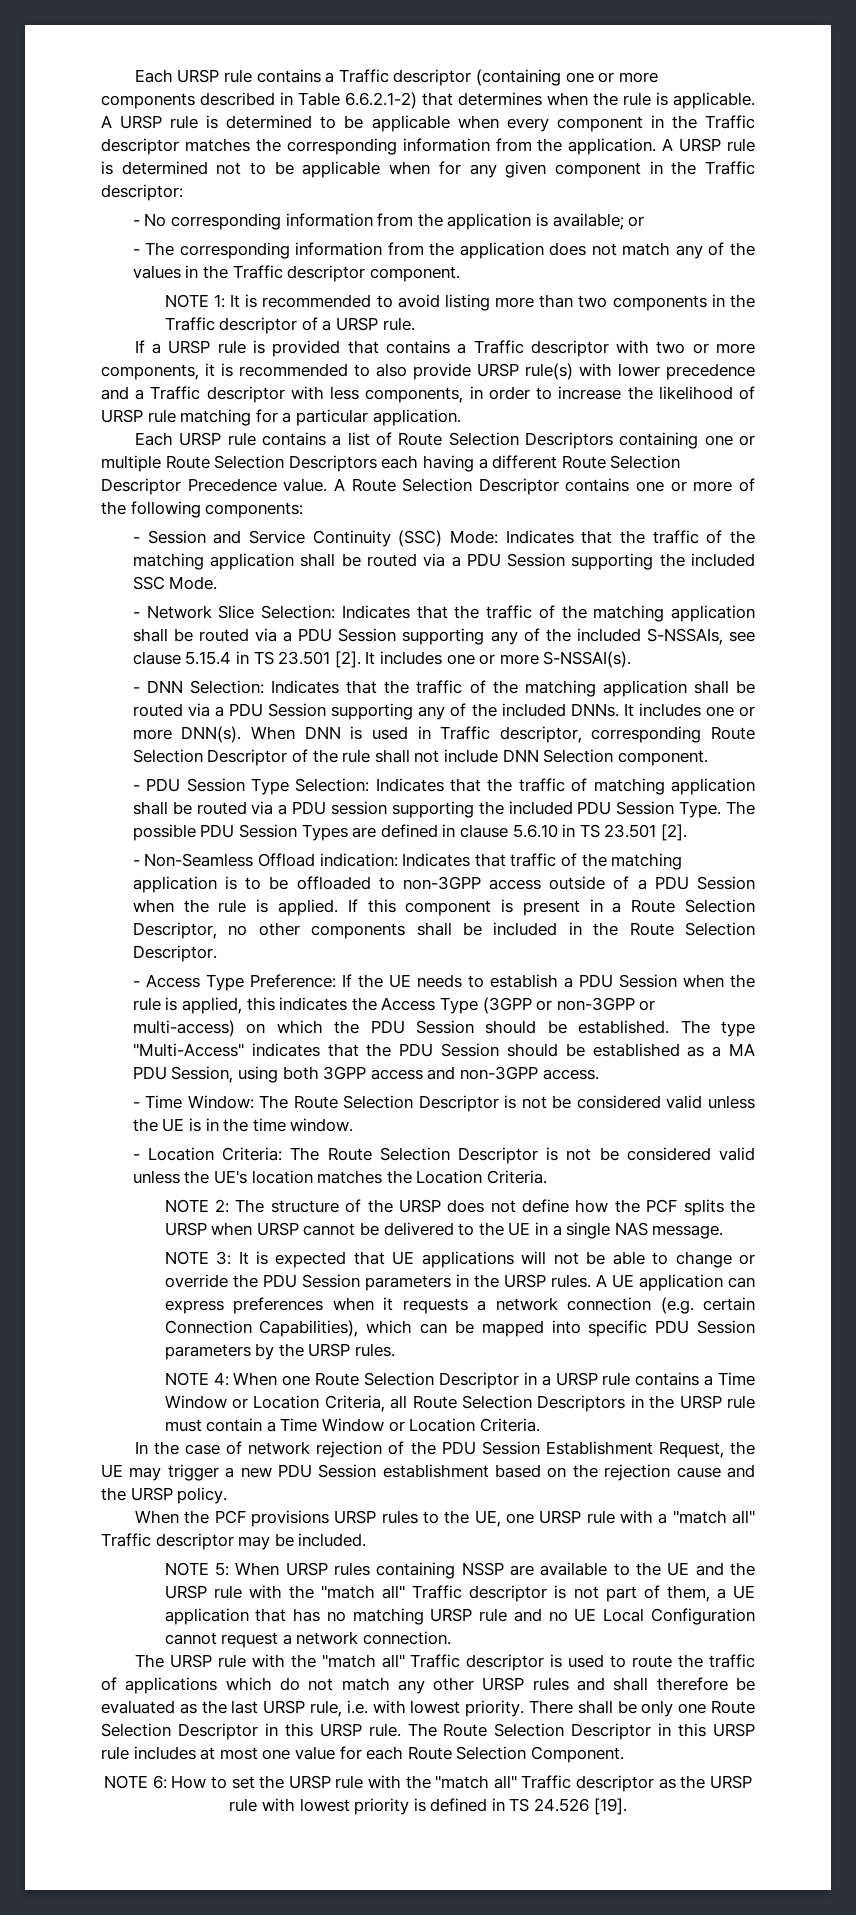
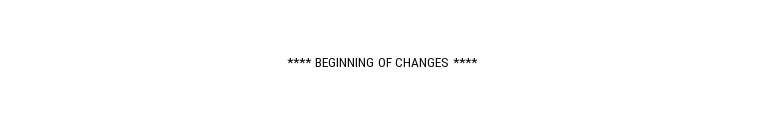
[134,69,658,86] [101,92,755,109] [101,115,755,132] [101,138,755,155] [101,161,755,178] [101,184,183,201] [132,213,645,230] [132,242,755,259] [132,265,460,282] [164,294,756,311] [164,317,415,334] [134,340,755,357] [101,363,755,380] [101,386,755,403] [101,409,461,426] [134,432,755,449] [101,455,681,472] [101,478,755,495] [101,501,304,518] [132,530,755,547] [132,553,755,570] [132,576,218,590] [132,605,755,622] [132,628,755,645] [132,651,632,668] [132,680,755,697] [132,703,755,720] [132,726,755,743] [132,749,708,766] [132,778,755,795] [132,801,755,818] [132,824,687,841] [132,853,683,870] [132,876,755,893] [132,899,755,916] [132,922,755,939] [132,945,217,962] [132,974,755,991] [132,997,656,1014] [132,1020,755,1037] [132,1043,755,1057] [132,1066,599,1083] [132,1095,755,1112] [132,1118,354,1132] [132,1147,755,1164] [132,1170,547,1184] [164,1199,755,1216] [164,1222,724,1239] [164,1251,755,1268] [164,1274,755,1291] [164,1297,756,1314] [164,1320,755,1337] [164,1343,396,1360] [164,1372,755,1389] [164,1395,755,1412] [164,1418,540,1432] [134,1441,755,1458] [101,1464,755,1481] [101,1487,228,1504] [134,1510,755,1527] [101,1533,367,1550] [164,1562,756,1579] [164,1585,756,1602] [164,1608,755,1625] [164,1631,452,1648] [134,1654,755,1671] [101,1677,755,1694] [101,1700,755,1717] [101,1723,755,1740] [101,1746,624,1763] [104,1775,752,1792] [229,1798,627,1815] Each URSP rule contains a Traffic descriptor (containing one or more components described in Table 6.6.2.1-2) that determines when the rule is applicable. A URSP rule is determined to be applicable when every component in the Traffic descriptor matches the corresponding information from the application. A URSP rule is determined not to be applicable when for any given component in the Traffic descriptor: // - No corresponding information from the application is available; or // - The corresponding information from the application does not match any of the values in the Traffic descriptor component. // NOTE 1: It is recommended to avoid listing more than two components in the Traffic descriptor of a URSP rule. // If a URSP rule is provided that contains a Traffic descriptor with two or more components, it is recommended to also provide URSP rule(s) with lower precedence and a Traffic descriptor with less components, in order to increase the likelihood of URSP rule matching for a particular application. // Each URSP rule contains a list of Route Selection Descriptors containing one or multiple Route Selection Descriptors each having a different Route Selection Descriptor Precedence value. A Route Selection Descriptor contains one or more of the following components: // - Session and Service Continuity (SSC) Mode: Indicates that the traffic of the matching application shall be routed via a PDU Session supporting the included SSC Mode. // - Network Slice Selection: Indicates that the traffic of the matching application shall be routed via a PDU Session supporting any of the included S-NSSAIs, see clause 5.15.4 in TS 23.501 [2]. It includes one or more S-NSSAI(s). // - DNN Selection: Indicates that the traffic of the matching application shall be routed via a PDU Session supporting any of the included DNNs. It includes one or more DNN(s). When DNN is used in Traffic descriptor, corresponding Route Selection Descriptor of the rule shall not include DNN Selection component. // - PDU Session Type Selection: Indicates that the traffic of matching application shall be routed via a PDU session supporting the included PDU Session Type. The possible PDU Session Types are defined in clause 5.6.10 in TS 23.501 [2]. // - Non-Seamless Offload indication: Indicates that traffic of the matching application is to be offloaded to non-3GPP access outside of a PDU Session when the rule is applied. If this component is present in a Route Selection Descriptor, no other components shall be included in the Route Selection Descriptor. // - Access Type Preference: If the UE needs to establish a PDU Session when the rule is applied, this indicates the Access Type (3GPP or non-3GPP or multi-access) on which the PDU Session should be established. The type "Multi-Access" indicates that the PDU Session should be established as a MA PDU Session, using both 3GPP access and non-3GPP access. // - Time Window: The Route Selection Descriptor is not be considered valid unless the UE is in the time window. // - Location Criteria: The Route Selection Descriptor is not be considered valid unless the UE's location matches the Location Criteria. // NOTE 2: The structure of the URSP does not define how the PCF splits the URSP when URSP cannot be delivered to the UE in a single NAS message. // NOTE 3: It is expected that UE applications will not be able to change or override the PDU Session parameters in the URSP rules. A UE application can express preferences when it requests a network connection (e.g. certain Connection Capabilities), which can be mapped into specific PDU Session parameters by the URSP rules. // NOTE 4: When one Route Selection Descriptor in a URSP rule contains a Time Window or Location Criteria, all Route Selection Descriptors in the URSP rule must contain a Time Window or Location Criteria. // In the case of network rejection of the PDU Session Establishment Request, the UE may trigger a new PDU Session establishment based on the rejection cause and the URSP policy. // When the PCF provisions URSP rules to the UE, one URSP rule with a "match all" Traffic descriptor may be included. // NOTE 5: When URSP rules containing NSSP are available to the UE and the URSP rule with the "match all" Traffic descriptor is not part of them, a UE application that has no matching URSP rule and no UE Local Configuration cannot request a network connection. // The URSP rule with the "match all" Traffic descriptor is used to route the traffic of applications which do not match any other URSP rules and shall therefore be evaluated as the last URSP rule, i.e. with lowest priority. There shall be only one Route Selection Descriptor in this URSP rule. The Route Selection Descriptor in this URSP rule includes at most one value for each Route Selection Component. // NOTE 6: How to set the URSP rule with the "match all" Traffic descriptor as the URSP rule with lowest priority is defined in TS 24.526 [19]. -> [287,58,478,67] **** BEGINNING OF CHANGES ****

